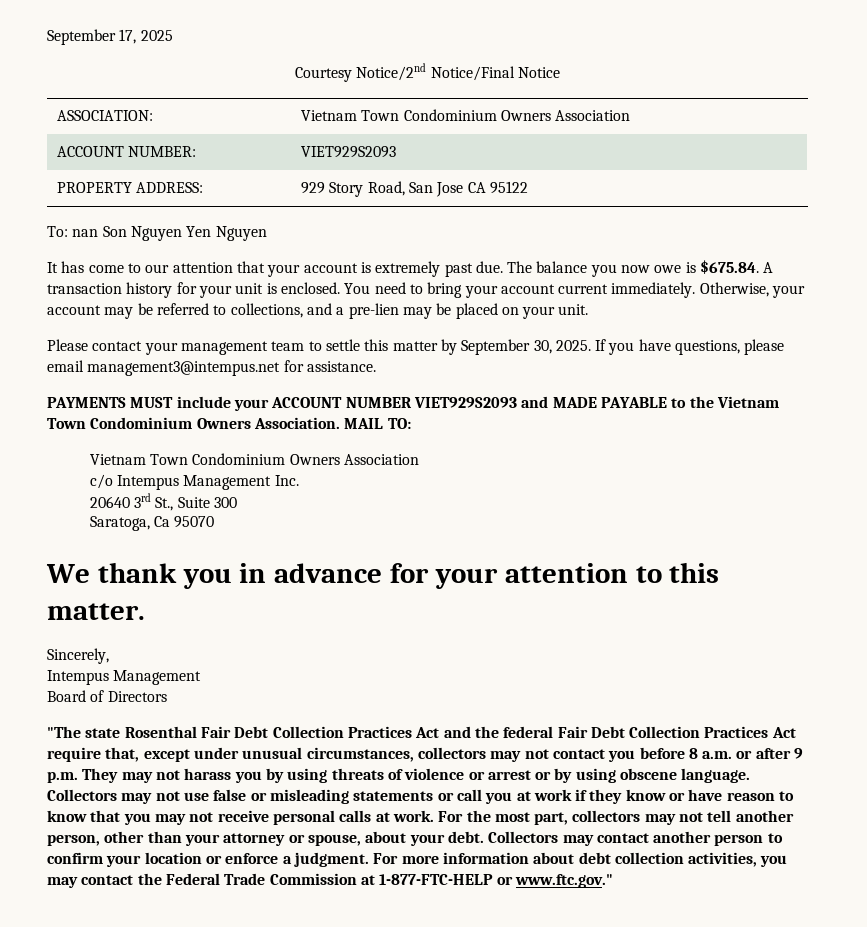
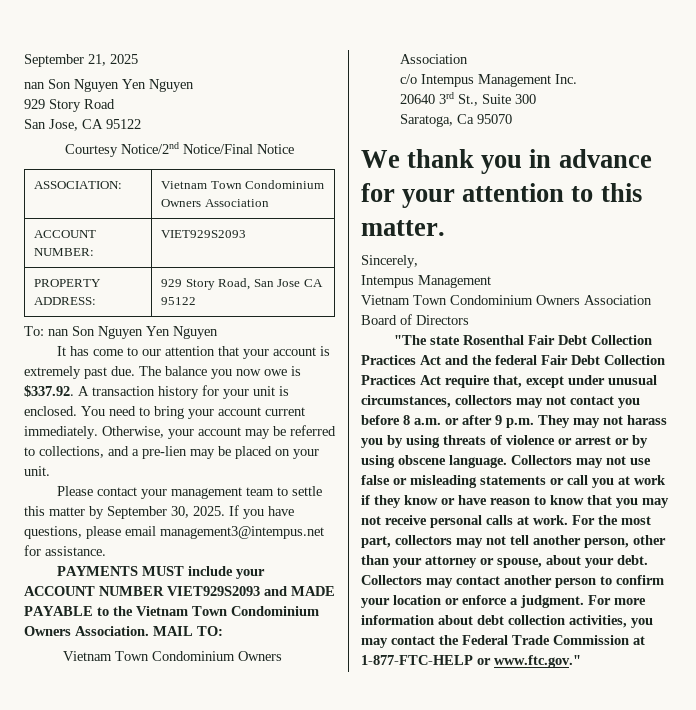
[47,29,137,45] September 17, -> [24,54,106,67] September 21,
(173, 35) none -> [24,79,194,92] [24,99,115,112] [24,119,141,131] // nan Son Nguyen Yen Nguyen // 929 Story Road // San Jose, CA 95122
[700,260,760,274] $675.84. -> [24,385,74,397] $337.92.
(202, 677) none -> [361,295,652,305] Vietnam Town Condominium Owners Association

